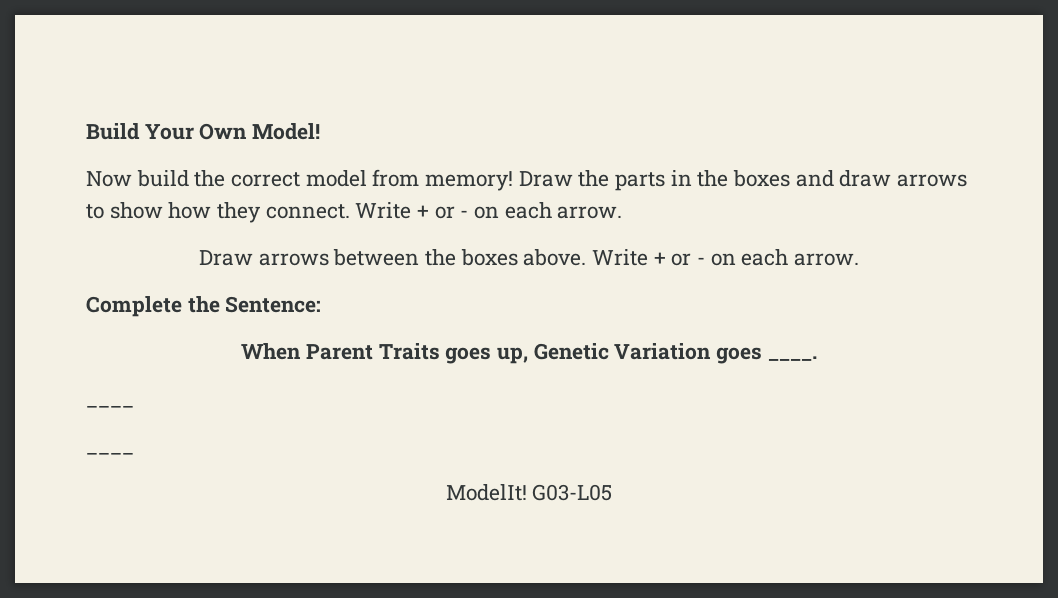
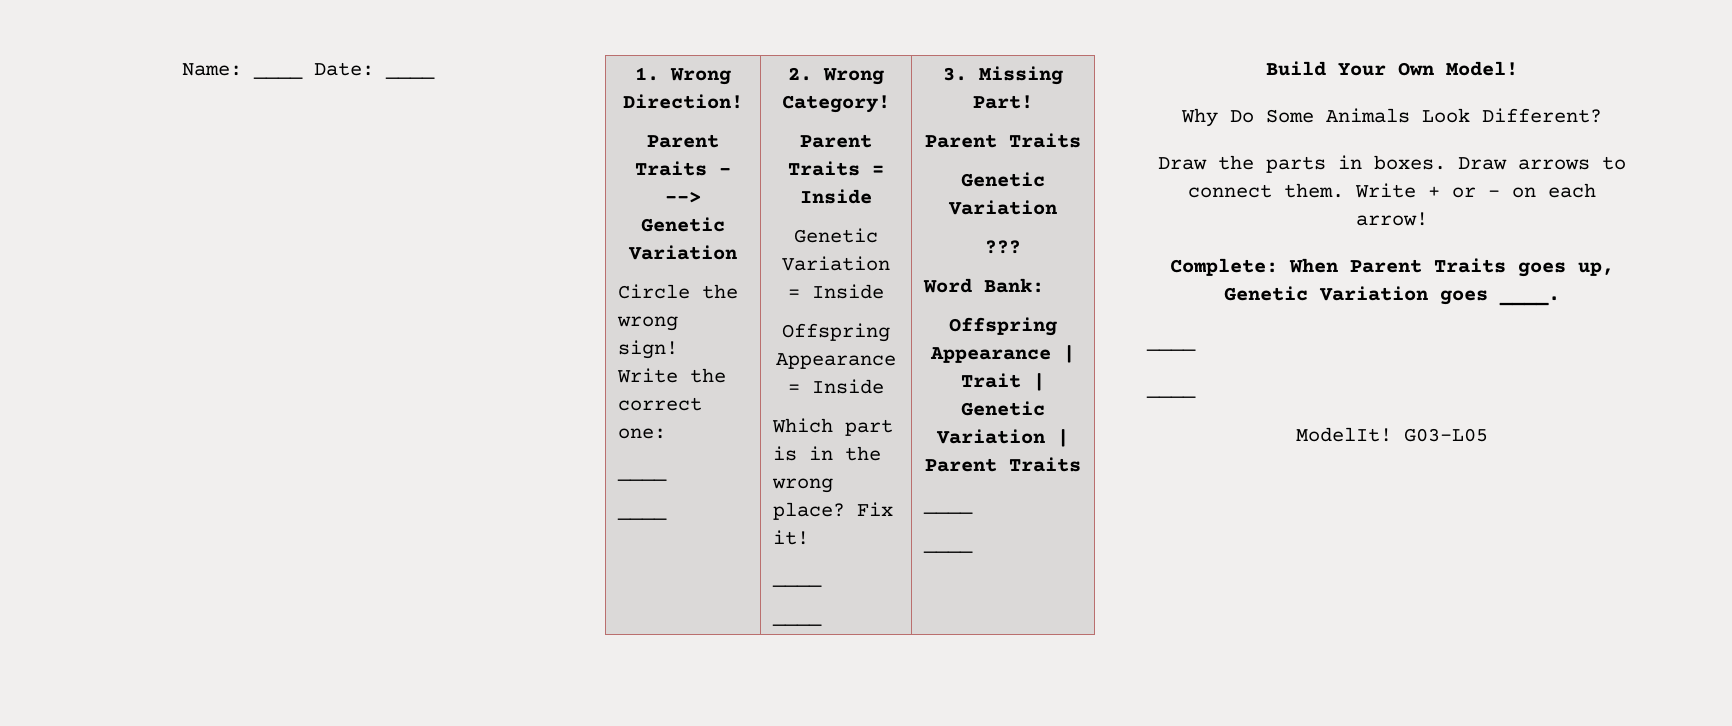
[86,123,321,140] [86,169,968,191] [86,202,623,223] [198,249,860,266] [86,296,322,317] Build Your Own Model! // Now build the correct model from memory! Draw the parts in the boxes and draw arrows to show how they connect. Write + or - on each arrow. // Draw arrows between the boxes above. Write + or - on each arrow. // Complete the Sentence: // -> [182,62,435,79] [635,67,731,85] [623,94,743,109] [647,134,719,148] [635,161,731,176] [665,192,701,203] [641,217,725,232] [628,245,737,260] [618,284,739,299] [617,316,679,331] [618,340,679,359] [617,368,727,383] [618,397,703,411] [618,428,667,439] [617,477,668,481] [617,516,668,520] [788,67,884,85] [782,95,890,113] [800,134,872,148] [788,161,884,176] [800,189,872,204] [794,228,878,243] [782,256,890,271] [788,284,884,299] [782,323,890,342] [776,353,896,369] [788,379,884,394] [772,418,894,436] [773,446,882,461] [772,478,834,493] [773,502,894,520] [773,530,810,545] [772,583,823,587] [772,622,823,626] [943,66,1063,85] [973,95,1033,109] [925,133,1081,148] [961,172,1045,187] [948,200,1057,215] [985,240,1021,254] [923,278,1045,293] [949,317,1057,336] [930,345,1075,363] [961,373,1045,391] [961,401,1045,416] [936,429,1069,447] [925,457,1081,472] [923,510,974,514] [923,549,974,553] [1266,61,1518,76] [1181,108,1602,127] [1158,155,1626,173] [1188,183,1596,198] [1356,212,1428,226] [1170,258,1278,276] Name: ____ Date: ____ // 1. Wrong Direction! // Parent Traits - --> Genetic Variation // Circle the wrong sign! Write the correct one: // ____ // ____ | 2. Wrong Category! // Parent Traits = Inside // Genetic Variation = Inside // Offspring Appearance = Inside // Which part is in the wrong place? Fix it! // ____ // ____ | 3. Missing Part! // Parent Traits // Genetic Variation // ??? // Word Bank: // Offspring Appearance | Trait | Genetic Variation | Parent Traits // ____ // ____ // Build Your Own Model! // Why Do Some Animals Look Different? // Draw the parts in boxes. Draw arrows to connect them. Write + or - on each arrow! // Complete:

